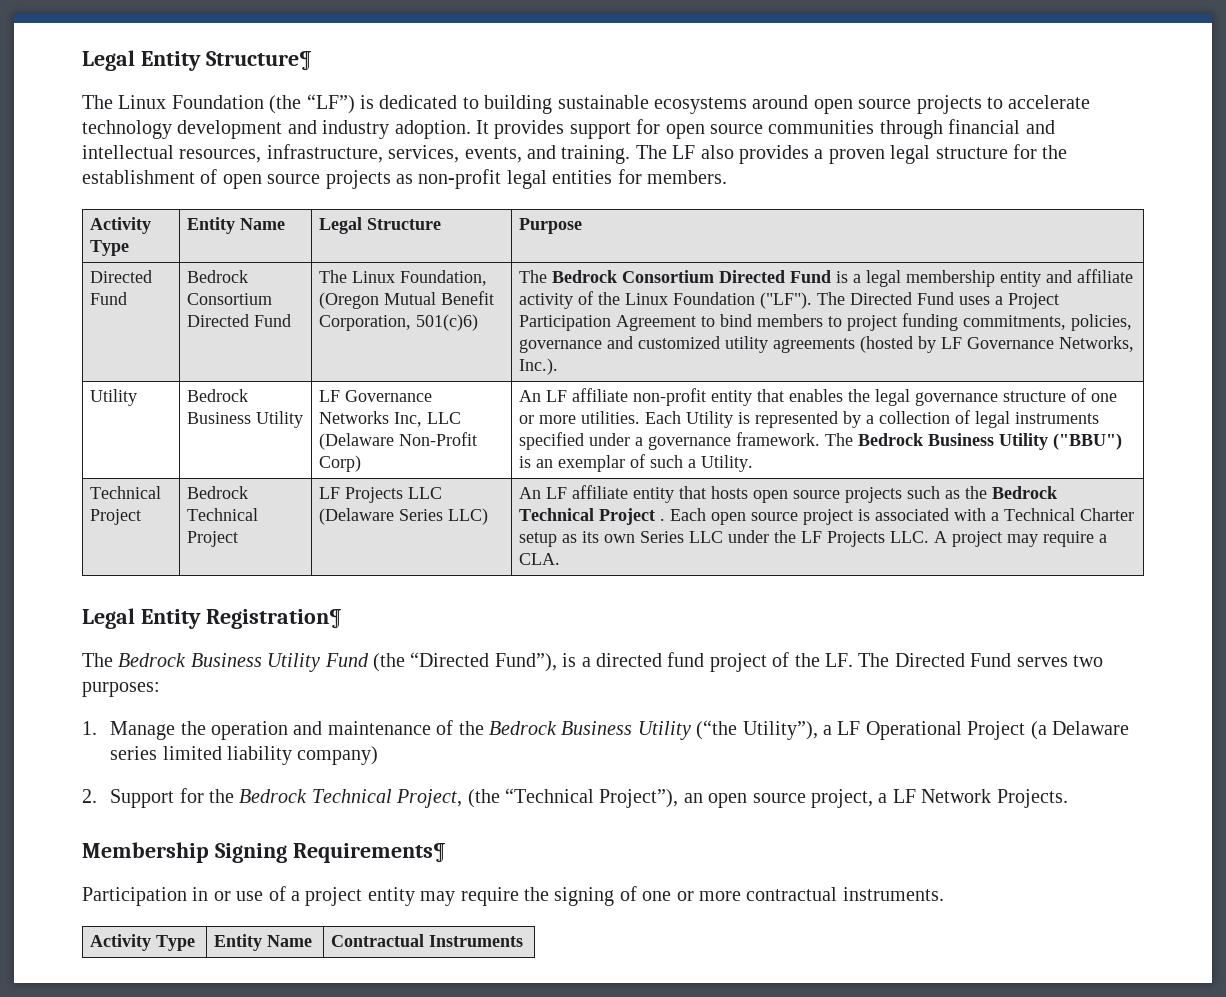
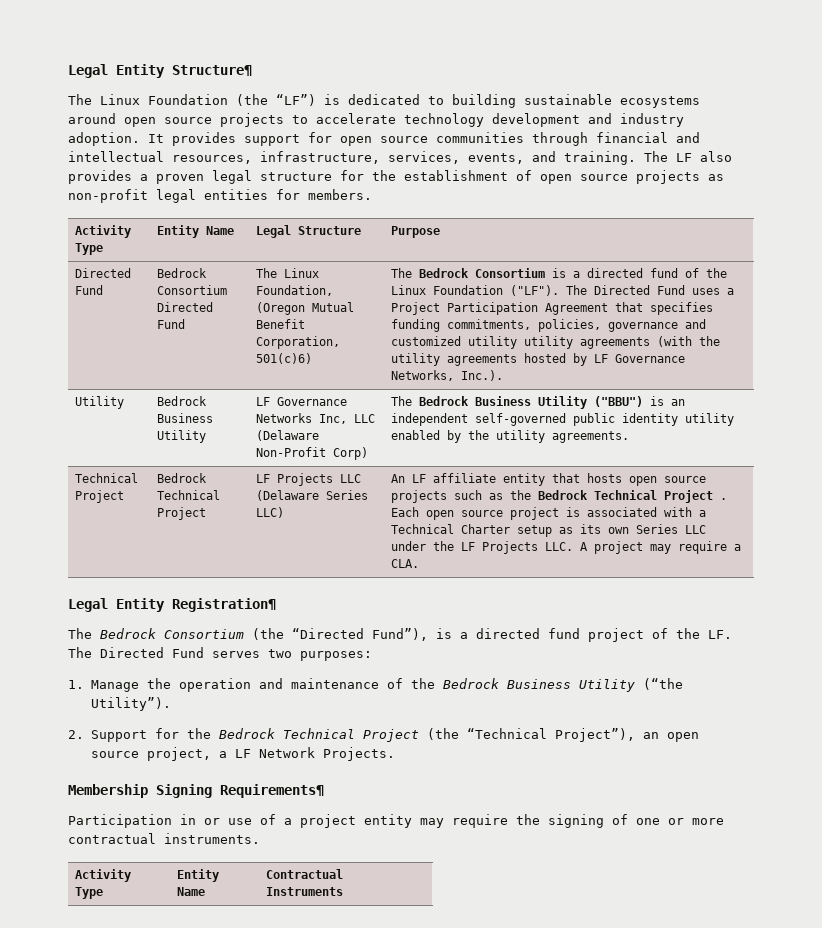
[719,269,1134,287] [519,293,574,309] Directed Fund is a legal membership entity and affiliate activity -> [551,268,678,278] is a directed fund
[701,314,898,331] to bind members to project -> [614,302,713,315] that specifies
[773,336,914,353] agreements (hosted -> [523,336,720,349] [390,353,566,366] utility agreements (with the utility agreements hosted
[519,388,1118,406] [519,410,1100,428] [519,432,821,450] An LF affiliate non-profit entity that enables the legal governance structure of one or more utilities. Each Utility is represented by a collection of legal instruments specified under a governance framework. -> (368, 453) none
[558,454,754,472] exemplar of such a Utility. -> [390,413,734,426] [390,430,629,443] independent self-governed public identity utility enabled by the utility agreements.
[190,653,369,672] Business Utility Fund -> [164,629,244,639] Consortium
[742,721,1130,740] [110,746,379,765] Utility”), a LF Operational Project (a Delaware series limited liability company) -> [90,697,171,711] Utility”).
[396,789,463,808] Project, -> [362,729,419,742] Project

